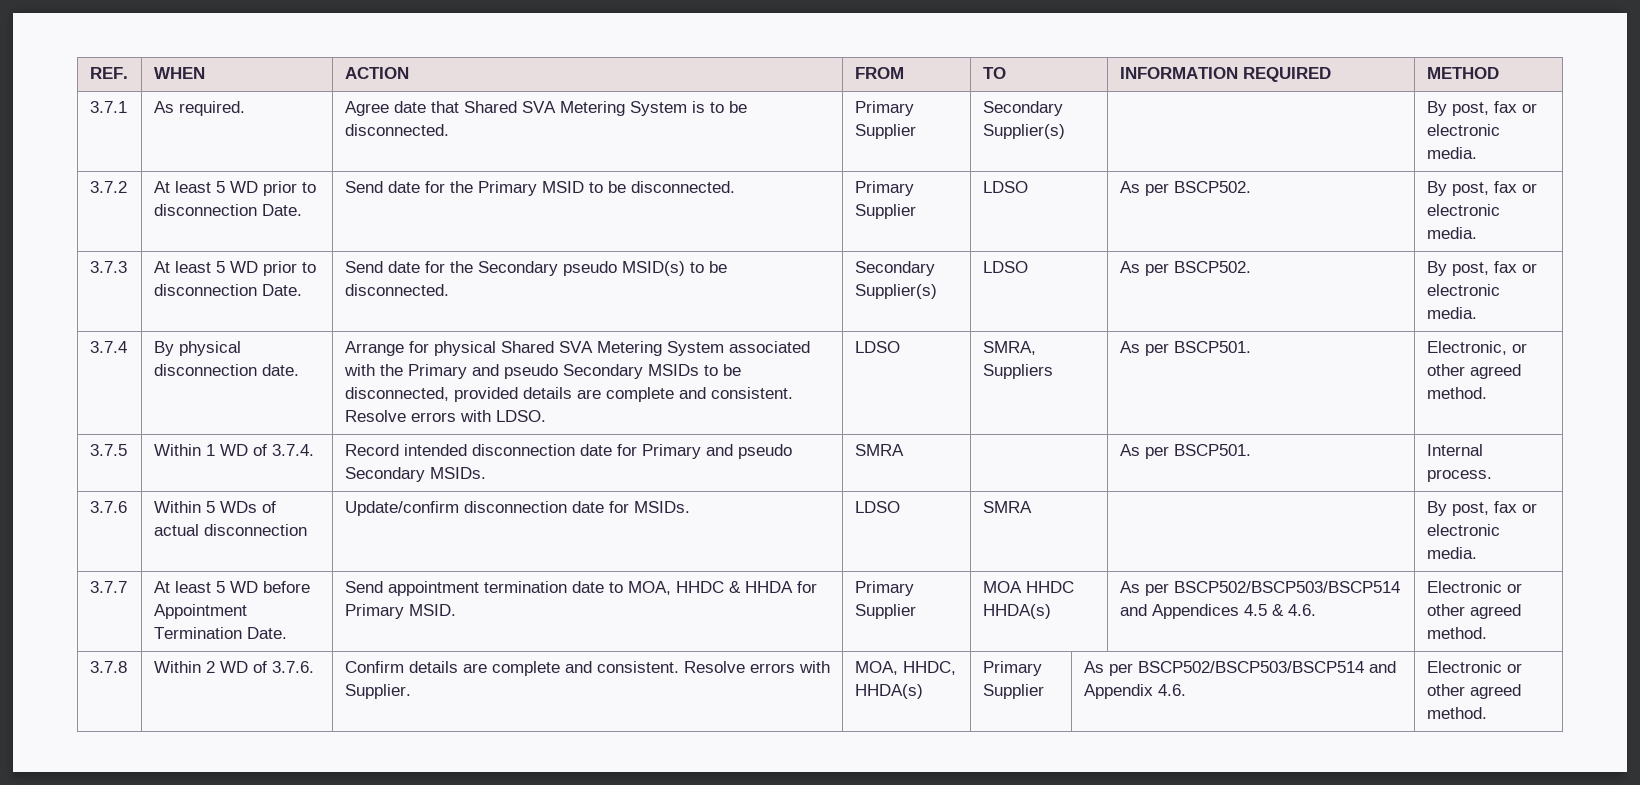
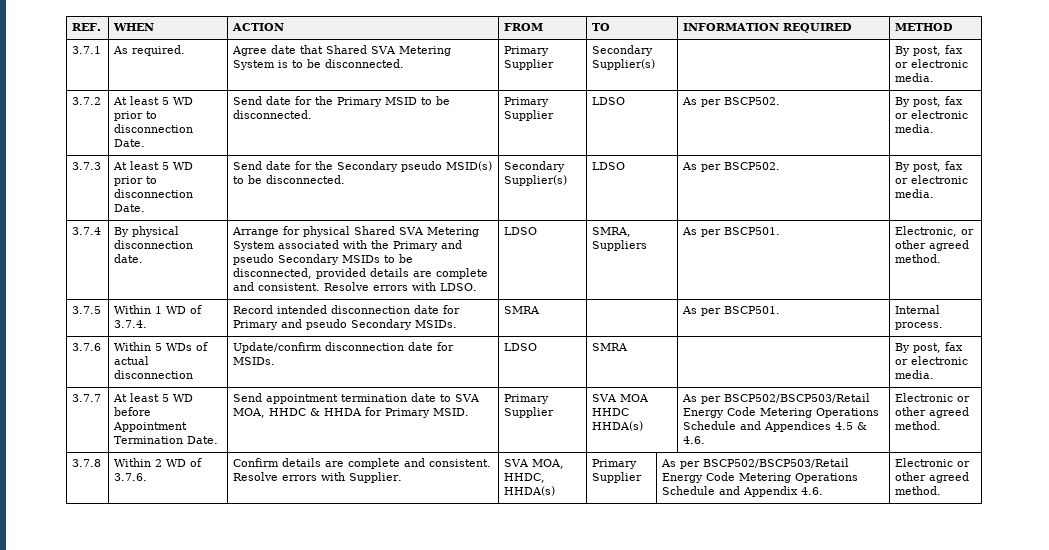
(623, 587) none -> [455,394,481,402] SVA
(916, 611) none -> [592,394,618,402] SVA
[1173,581,1400,593] BSCP502/BSCP503/BSCP514 -> [724,393,871,403] [683,407,880,418] [683,421,737,430] BSCP502/BSCP503/Retail Energy Code Metering Operations Schedule
(411, 691) none -> [504,459,530,467] SVA
[1137,661,1364,673] BSCP502/BSCP503/BSCP514 -> [703,458,850,468] [662,472,859,483] [662,486,716,495] BSCP502/BSCP503/Retail Energy Code Metering Operations Schedule

